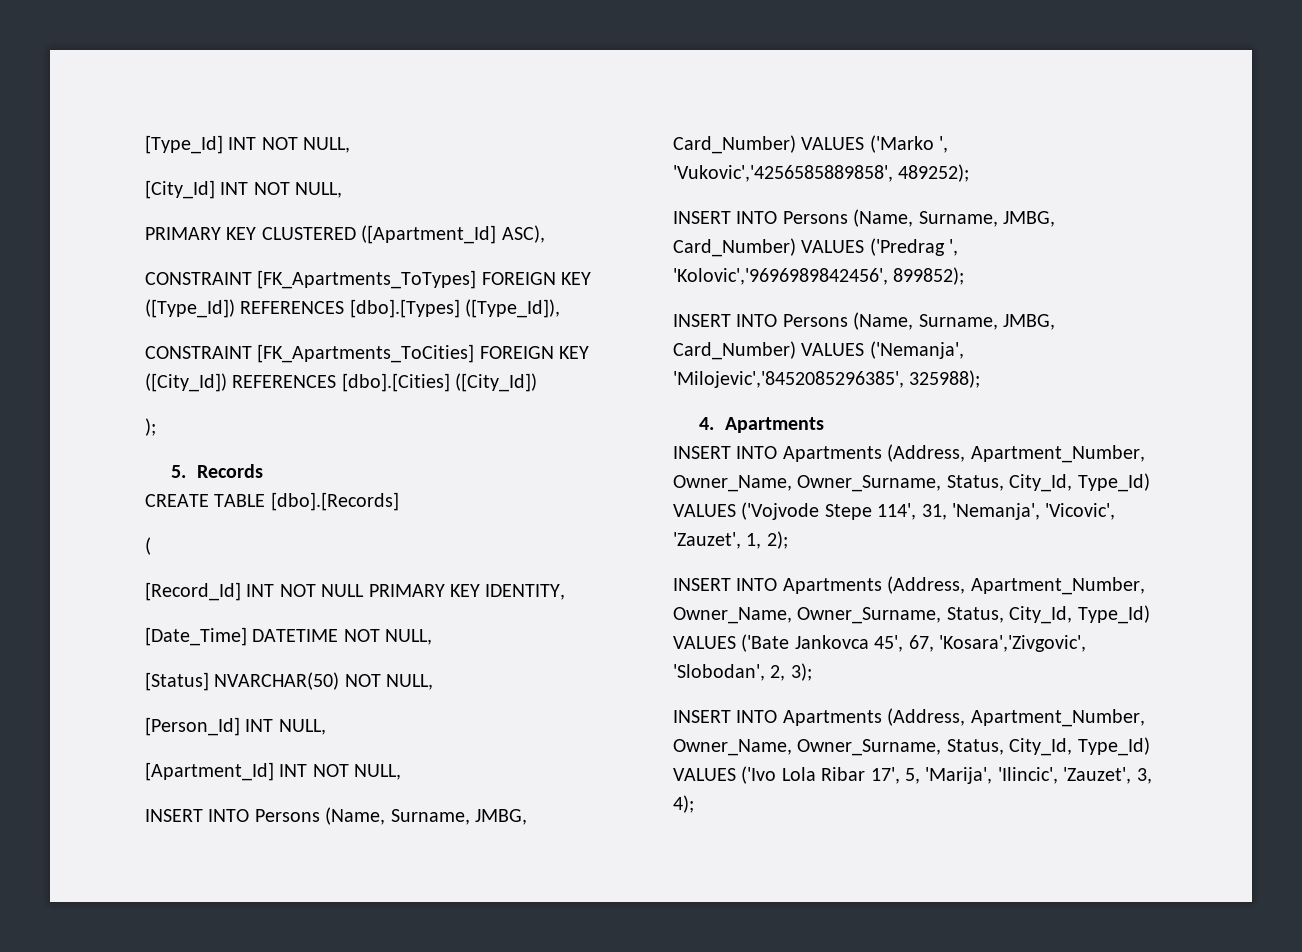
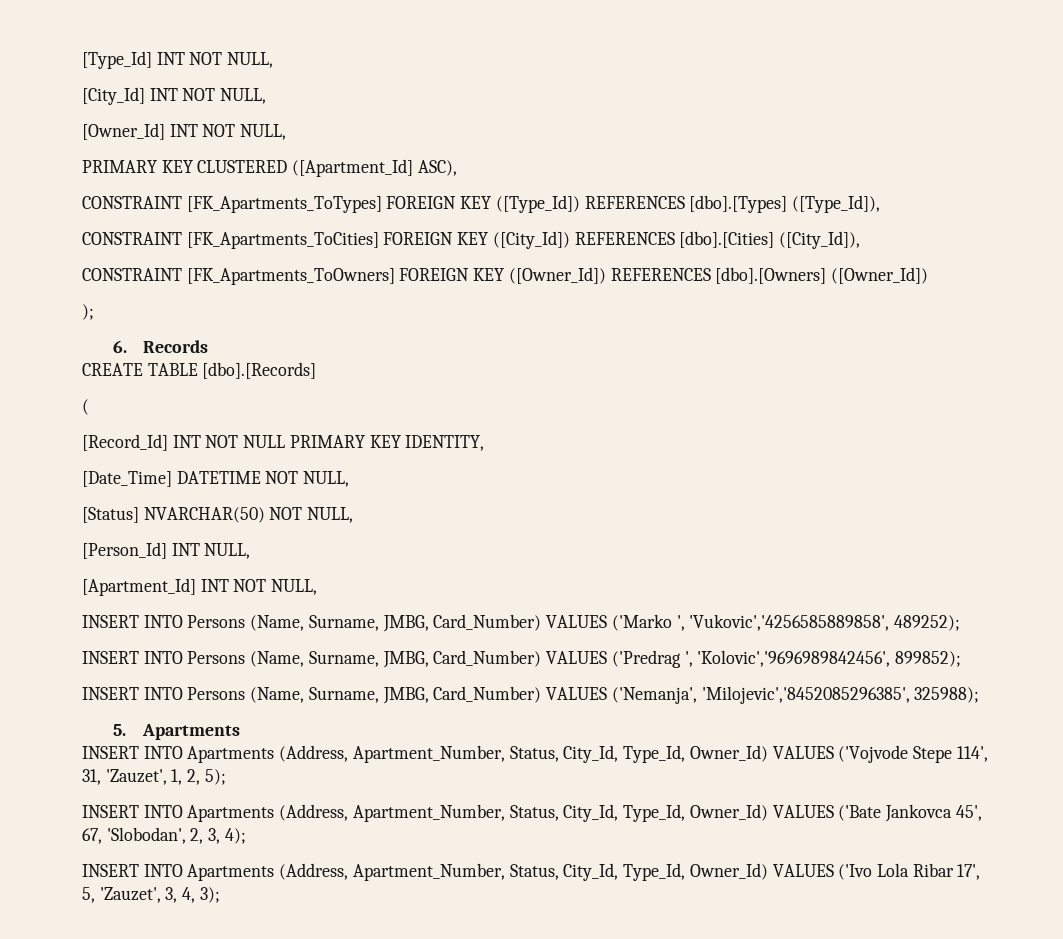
(343, 190) none -> [82,123,287,140] // [Owner_Id] INT NOT NULL,
[455,373,538,392] ([City_Id]) -> [779,231,861,249] [82,267,929,285] ([City_Id]), // CONSTRAINT [FK_Apartments_ToOwners] FOREIGN KEY ([Owner_Id]) REFERENCES [dbo].[Owners] ([Owner_Id])
[171,465,187,478] 5. -> [112,340,127,353] 6.
[699,417,715,430] 4. -> [112,724,126,736] 5.
[673,473,1150,492] Owner_Name, Owner_Surname, Status, City_Id, Type_Id) -> [509,745,768,763] Status, City_Id, Type_Id, Owner_Id)
[952,503,1116,520] [673,531,788,549] [673,576,1145,595] [673,605,1150,624] 'Nemanja', 'Vicovic', 'Zauzet', 1, 2); // INSERT INTO Apartments (Address, Apartment_Number, Owner_Name, Owner_Surname, Status, City_Id, Type_Id) -> [105,769,226,785] [82,804,768,822] 'Zauzet', 1, 2, 5); // INSERT INTO Apartments (Address, Apartment_Number, Status, City_Id, Type_Id, Owner_Id)
[939,635,1086,652] 'Kosara','Zivgovic', -> (102, 836) none
[790,663,812,681] [673,708,1145,727] [673,737,1150,756] 3); // INSERT INTO Apartments (Address, Apartment_Number, Owner_Name, Owner_Surname, Status, City_Id, Type_Id) -> [208,828,246,844] [82,863,768,881] 3, 4); // INSERT INTO Apartments (Address, Apartment_Number, Status, City_Id, Type_Id, Owner_Id)
[925,767,1152,784] [673,795,694,813] 'Marija', 'Ilincic', 'Zauzet', 3, 4); -> [99,887,220,903] 'Zauzet', 3, 4, 3);

